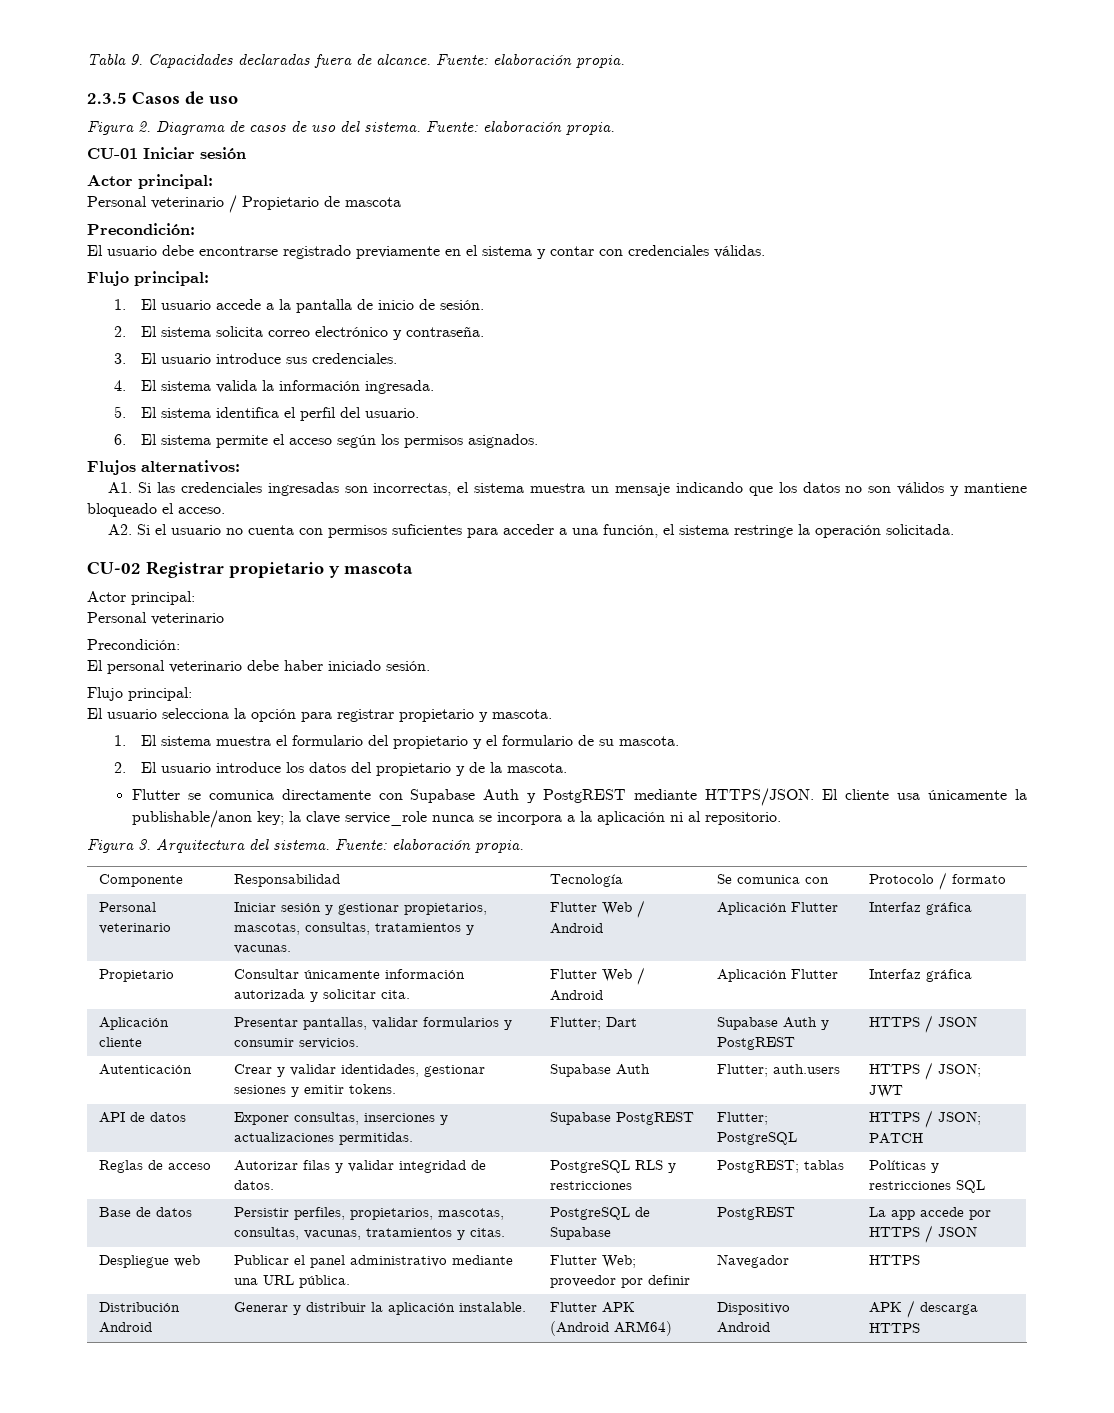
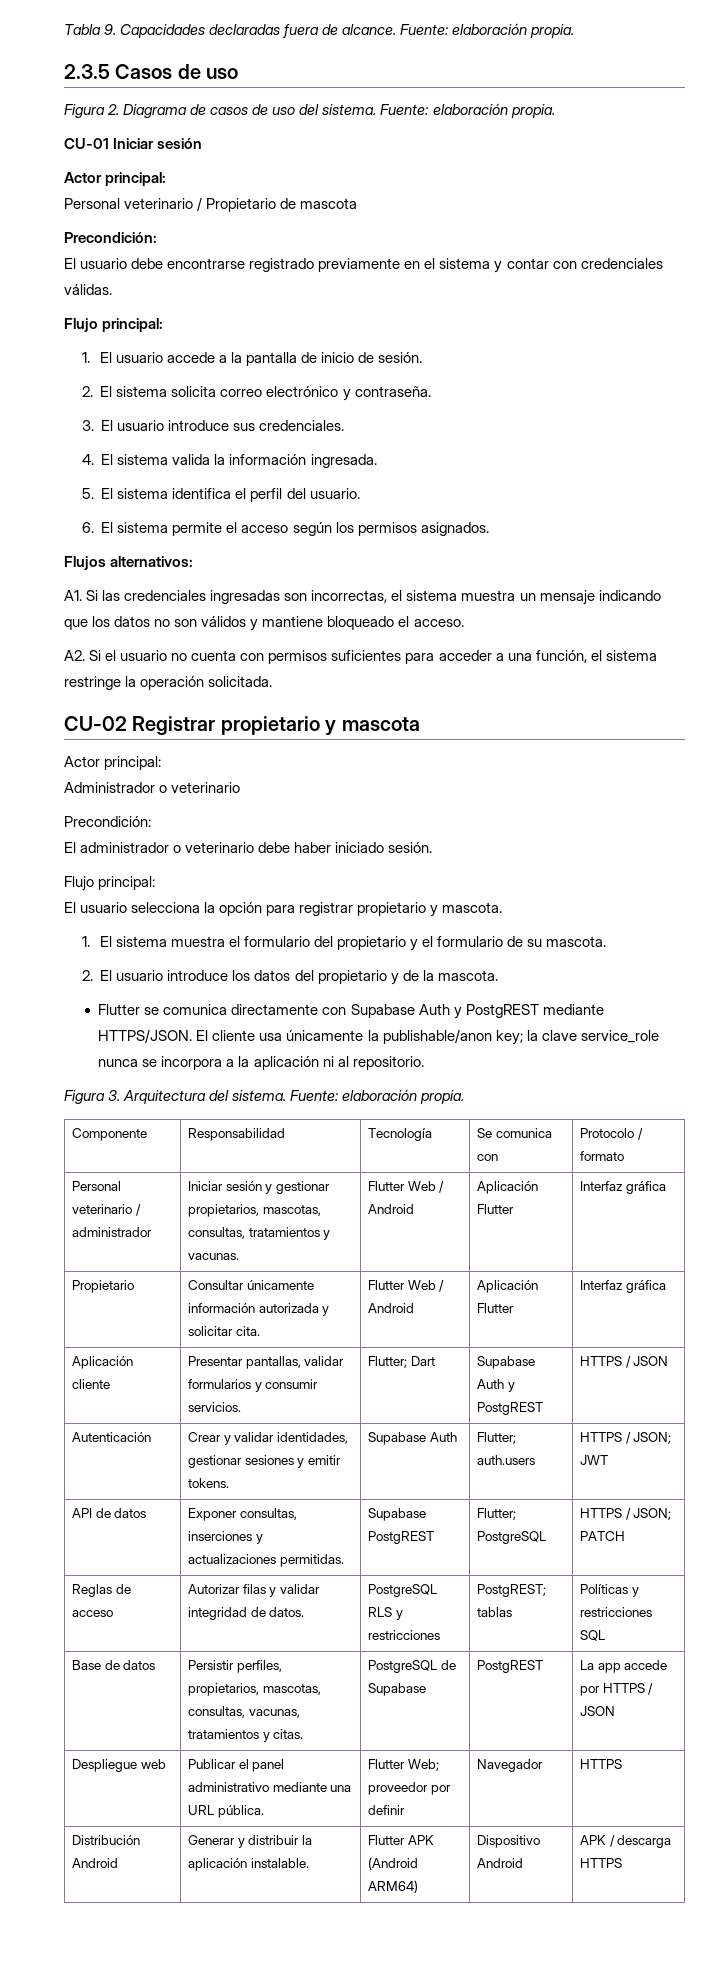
[87,612,147,623] Personal -> [64,782,168,793] Administrador o
[107,660,165,674] personal -> [80,842,182,853] administrador o
(171, 928) none -> [135,1204,141,1216] [72,1227,153,1237] / administrador

